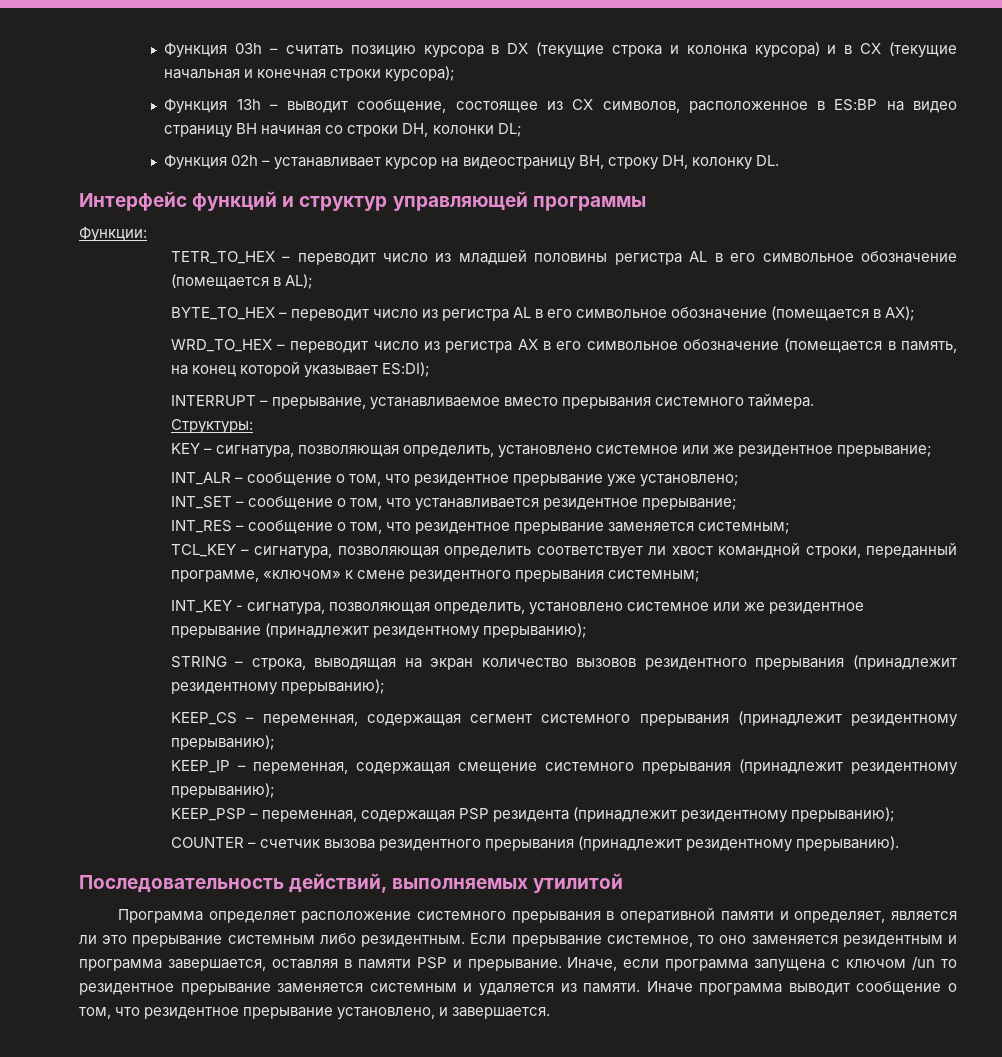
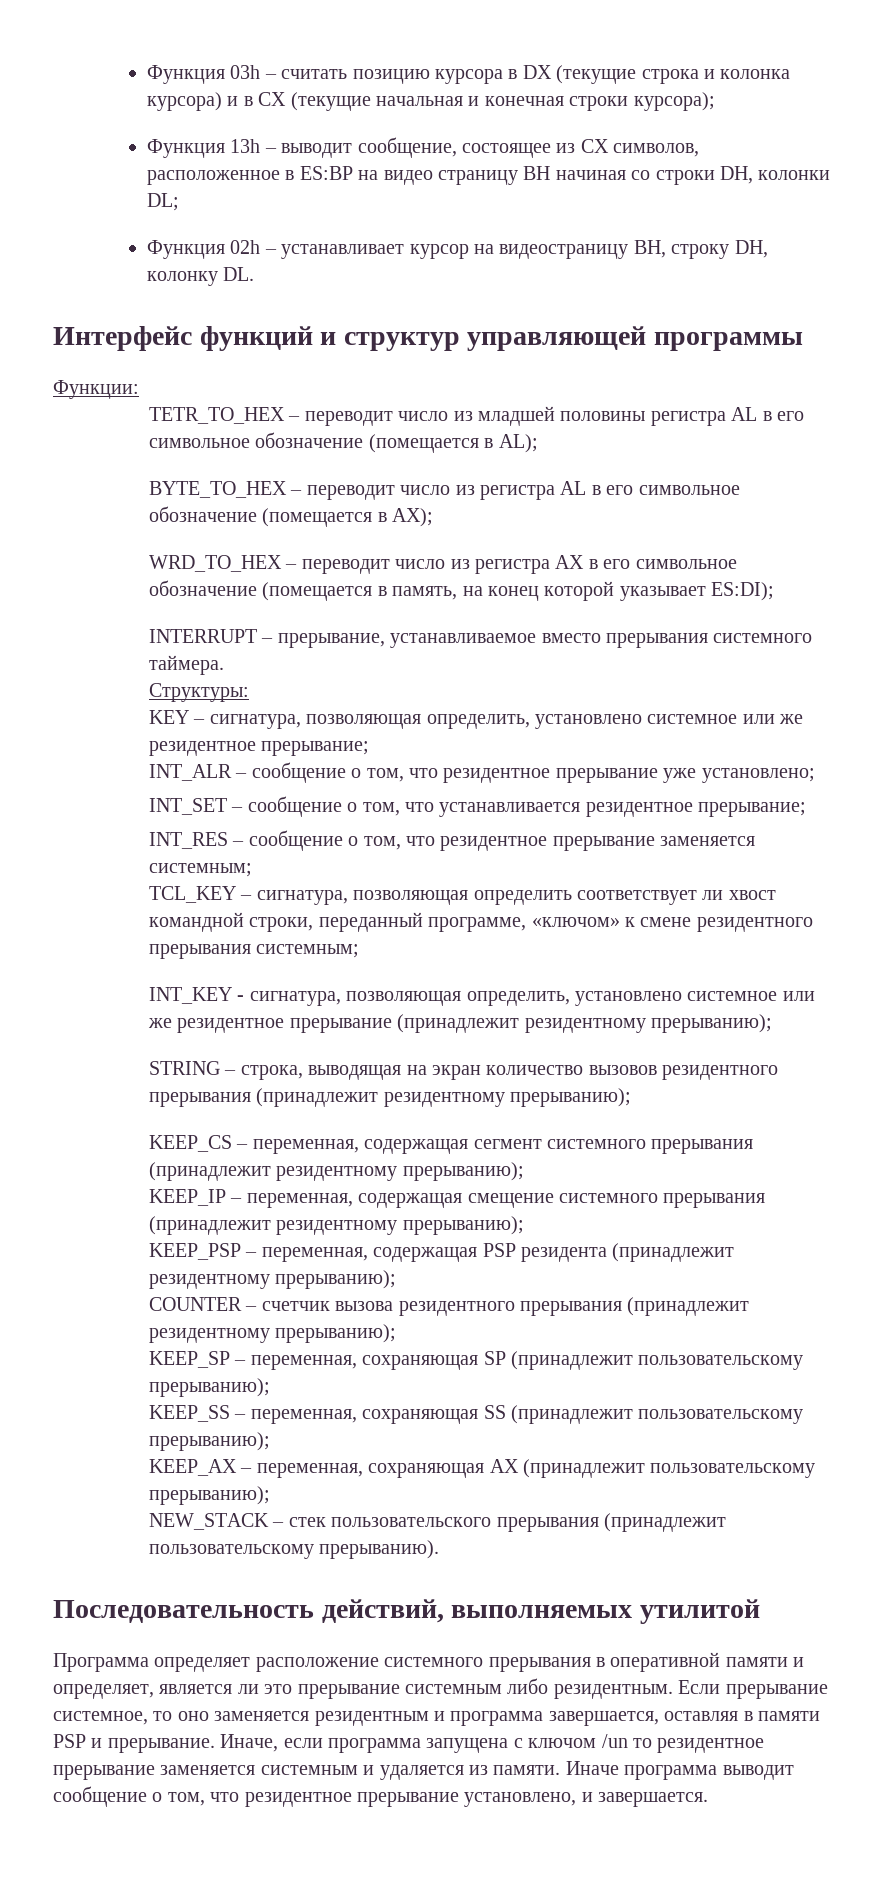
(793, 845) none -> [275,1324,397,1343] [149,1351,804,1370] [149,1378,271,1397] [149,1405,804,1424] [149,1432,271,1451] [149,1459,816,1478] [149,1486,271,1505] [149,1513,727,1532] [149,1544,315,1559] прерыванию); // KEEP_SP – переменная, сохраняющая SP (принадлежит пользовательскому прерыванию); // KEEP_SS – переменная, сохраняющая SS (принадлежит пользовательскому прерыванию); // KEEP_AX – переменная, сохраняющая AX (принадлежит пользовательскому прерыванию); // NEW_STACK – стек пользовательского прерывания (принадлежит пользовательскому

